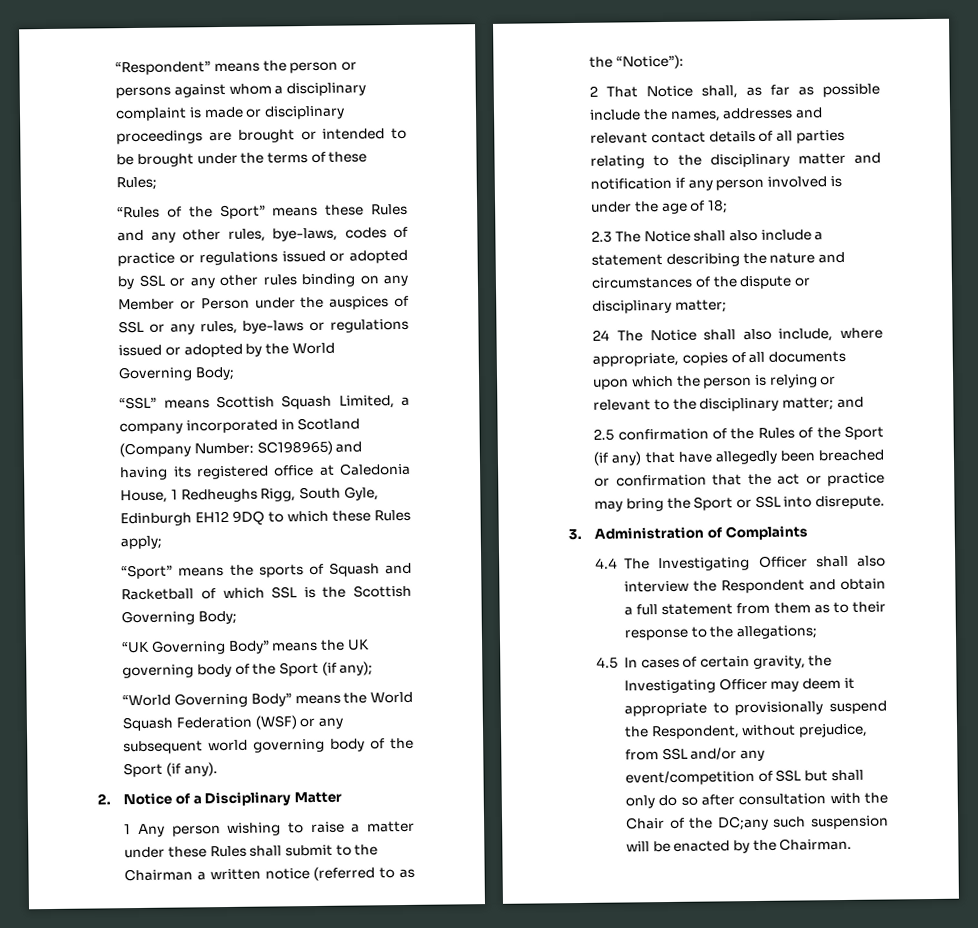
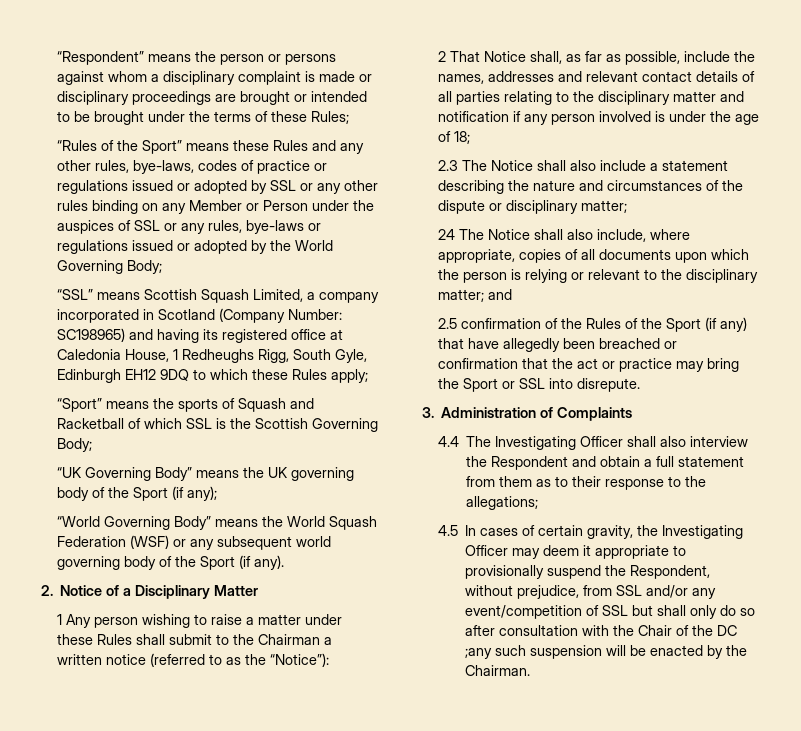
[822,83,880,98] possible -> [625,51,681,65] possible,
[717,815,769,831] DC;any -> [717,625,738,636] [465,648,493,659] DC ;any

